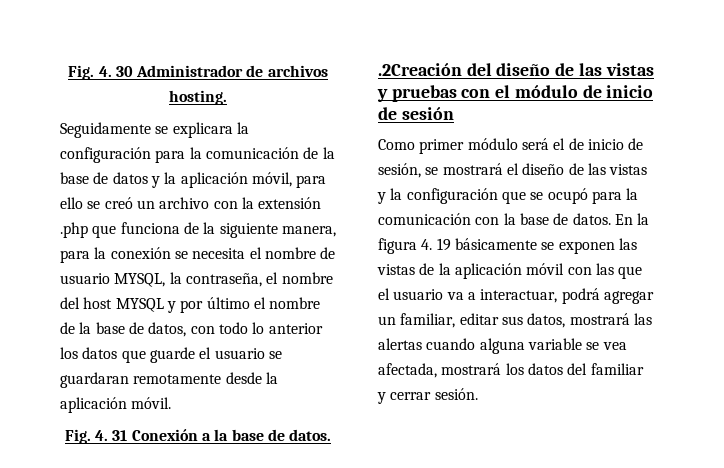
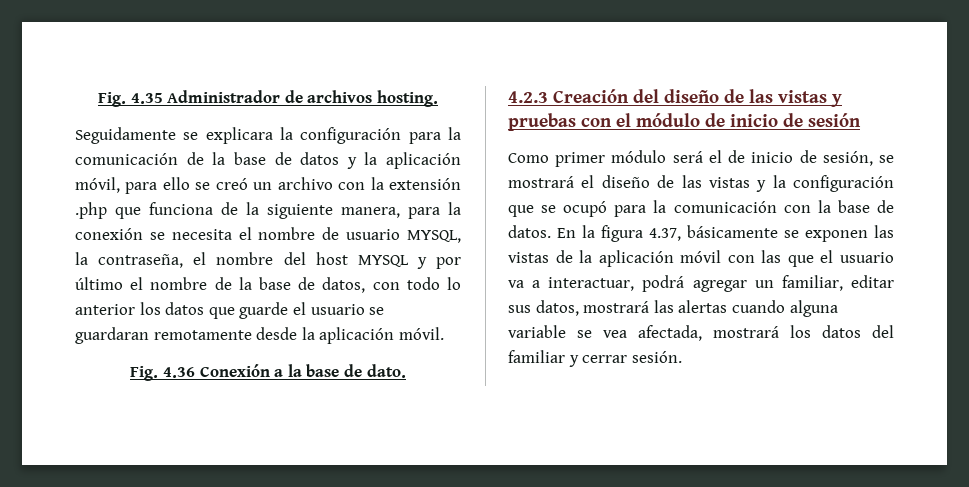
[68,65,133,80] Fig. 4. 30 -> [98,92,163,107] Fig. 4.35
[95,430,128,441] 4. 31 -> [163,367,196,378] 4.36
[289,429,332,441] [378,63,462,76] datos. // .2Creación -> [366,364,406,378] [508,89,629,103] dato. // 4.2.3 Creación
[421,238,451,251] 4. 19 -> [649,228,681,241] 4.37,

